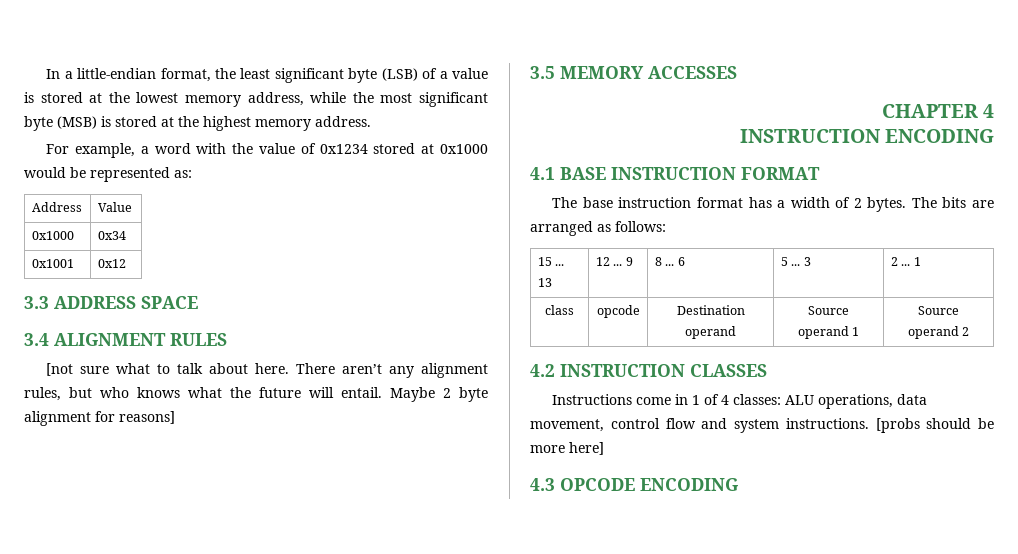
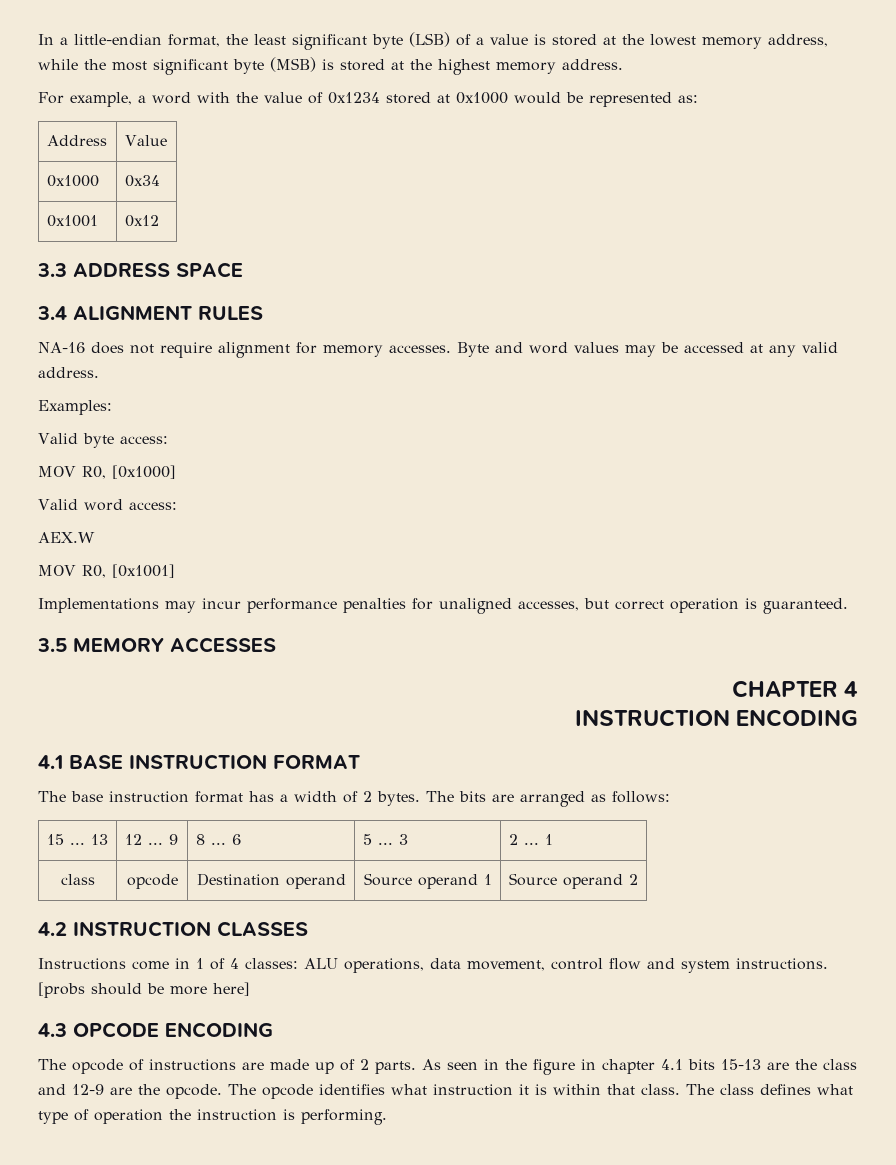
[46,363,488,378] [24,387,488,402] [24,411,175,426] [not sure what to talk about here. There aren’t any alignment rules, but who knows what the future will entail. Maybe 2 byte alignment for reasons] -> [38,342,838,358] [38,367,99,378] [38,400,112,415] [38,433,168,448] [38,465,176,479] [38,499,177,511] [38,532,95,543] [38,564,175,578] [38,598,848,614] NA-16 does not require alignment for memory accesses. Byte and word values may be accessed at any valid address. // Examples: // Valid byte access: // MOV R0, [0x1000] // Valid word access: // AEX.W // MOV R0, [0x1001] // Implementations may incur performance penalties for unaligned accesses, but correct operation is guaranteed.
(738, 484) none -> [38,1059,857,1075] [38,1084,853,1099] [38,1109,387,1125] // The opcode of instructions are made up of 2 parts. As seen in the figure in chapter 4.1 bits 15-13 are the class and 12-9 are the opcode. The opcode identifies what instruction it is within that class. The class defines what type of operation the instruction is performing.

